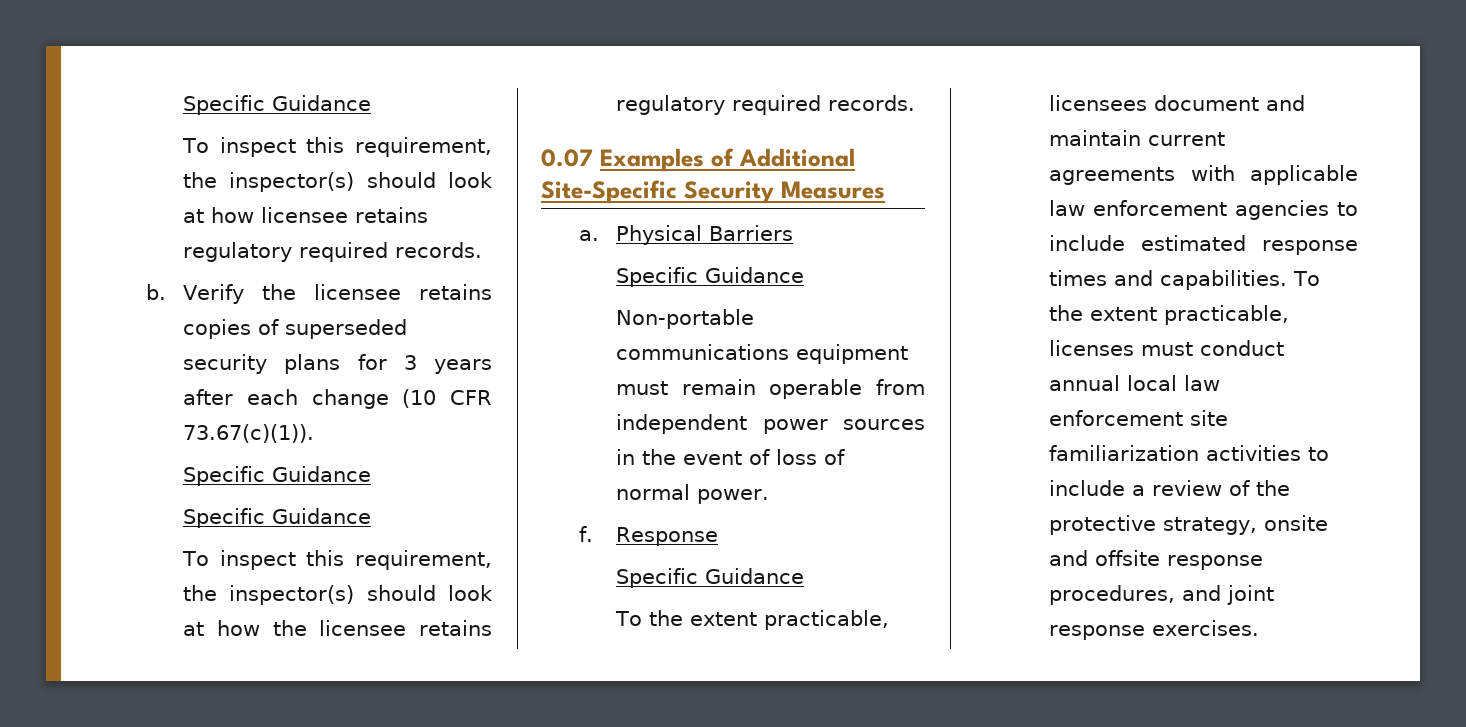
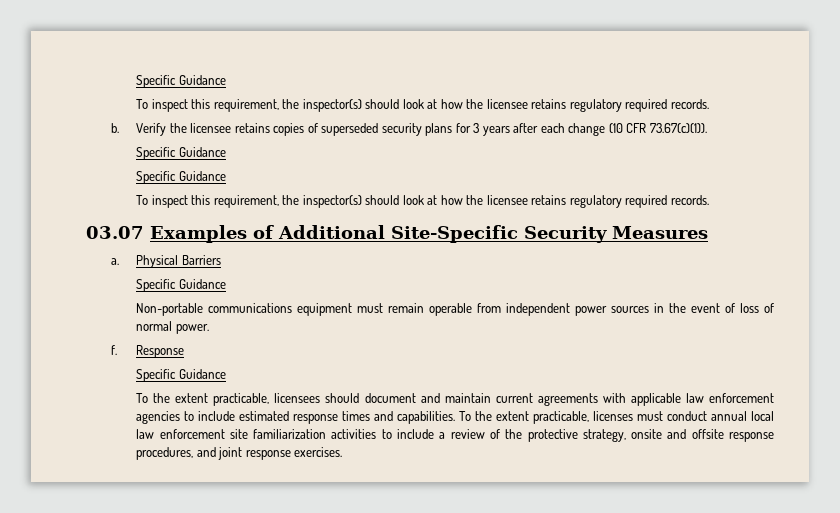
(255, 215) none -> [466,99,484,109] the
[541,149,593,167] 0.07 -> [86,226,144,239] 03.07
(1148, 103) none -> [325,393,360,403] should

